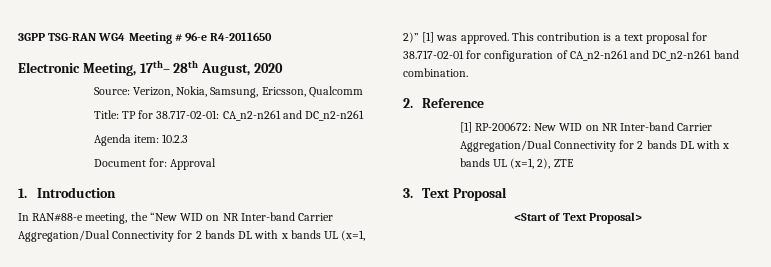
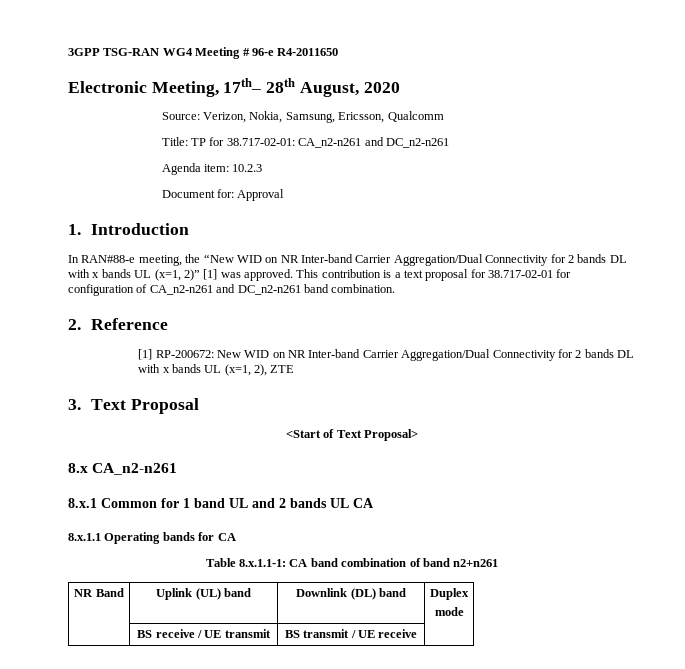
(642, 218) none -> [68,463,178,475] [68,498,374,508] [68,532,236,544] [205,558,499,567] [74,588,124,597] [156,588,251,600] [296,588,406,600] [430,588,469,600] [434,607,464,616] [137,629,271,638] [284,629,418,638] // 8.x CA_n2-n261 // 8.x.1 Common for 1 band UL and 2 bands UL CA // 8.x.1.1 Operating bands for CA // Table 8.x.1.1-1: CA band combination of band n2+n261 // NR Band | Uplink (UL) band | Downlink (DL) band | Duplex // mode // | BS receive / UE transmit | BS transmit / UE receive |

